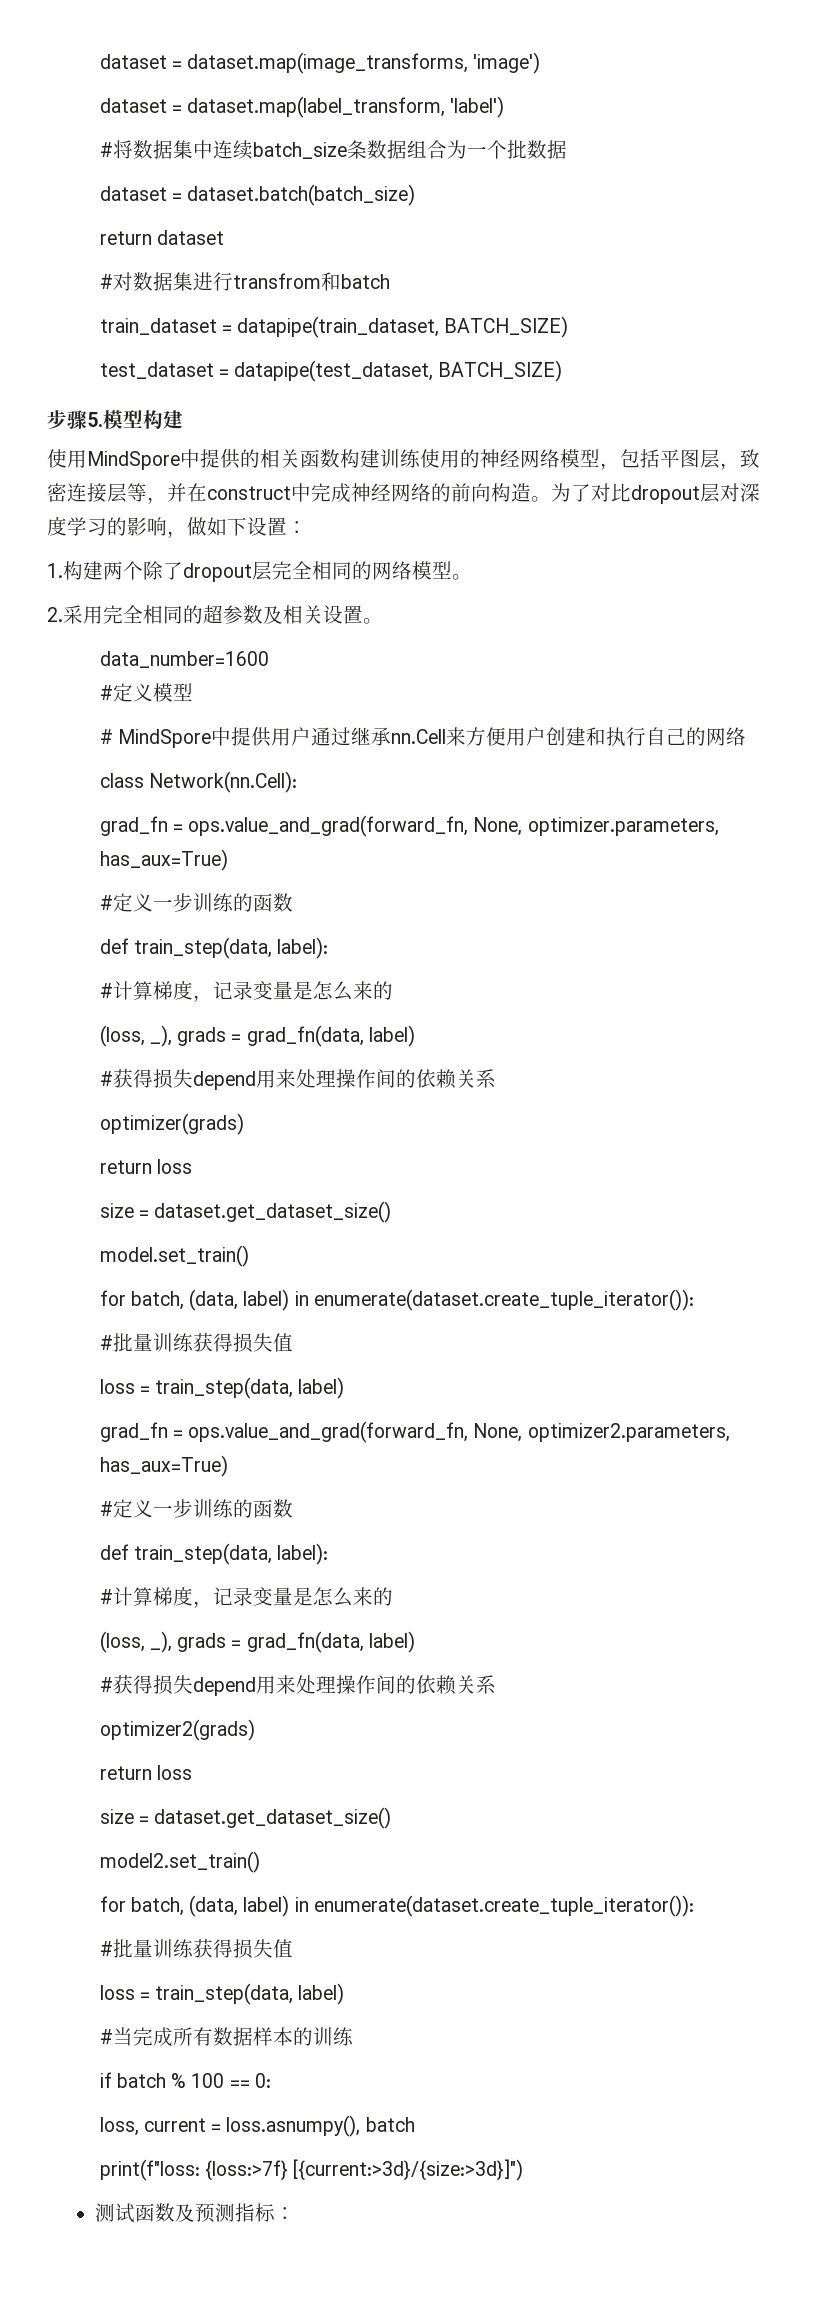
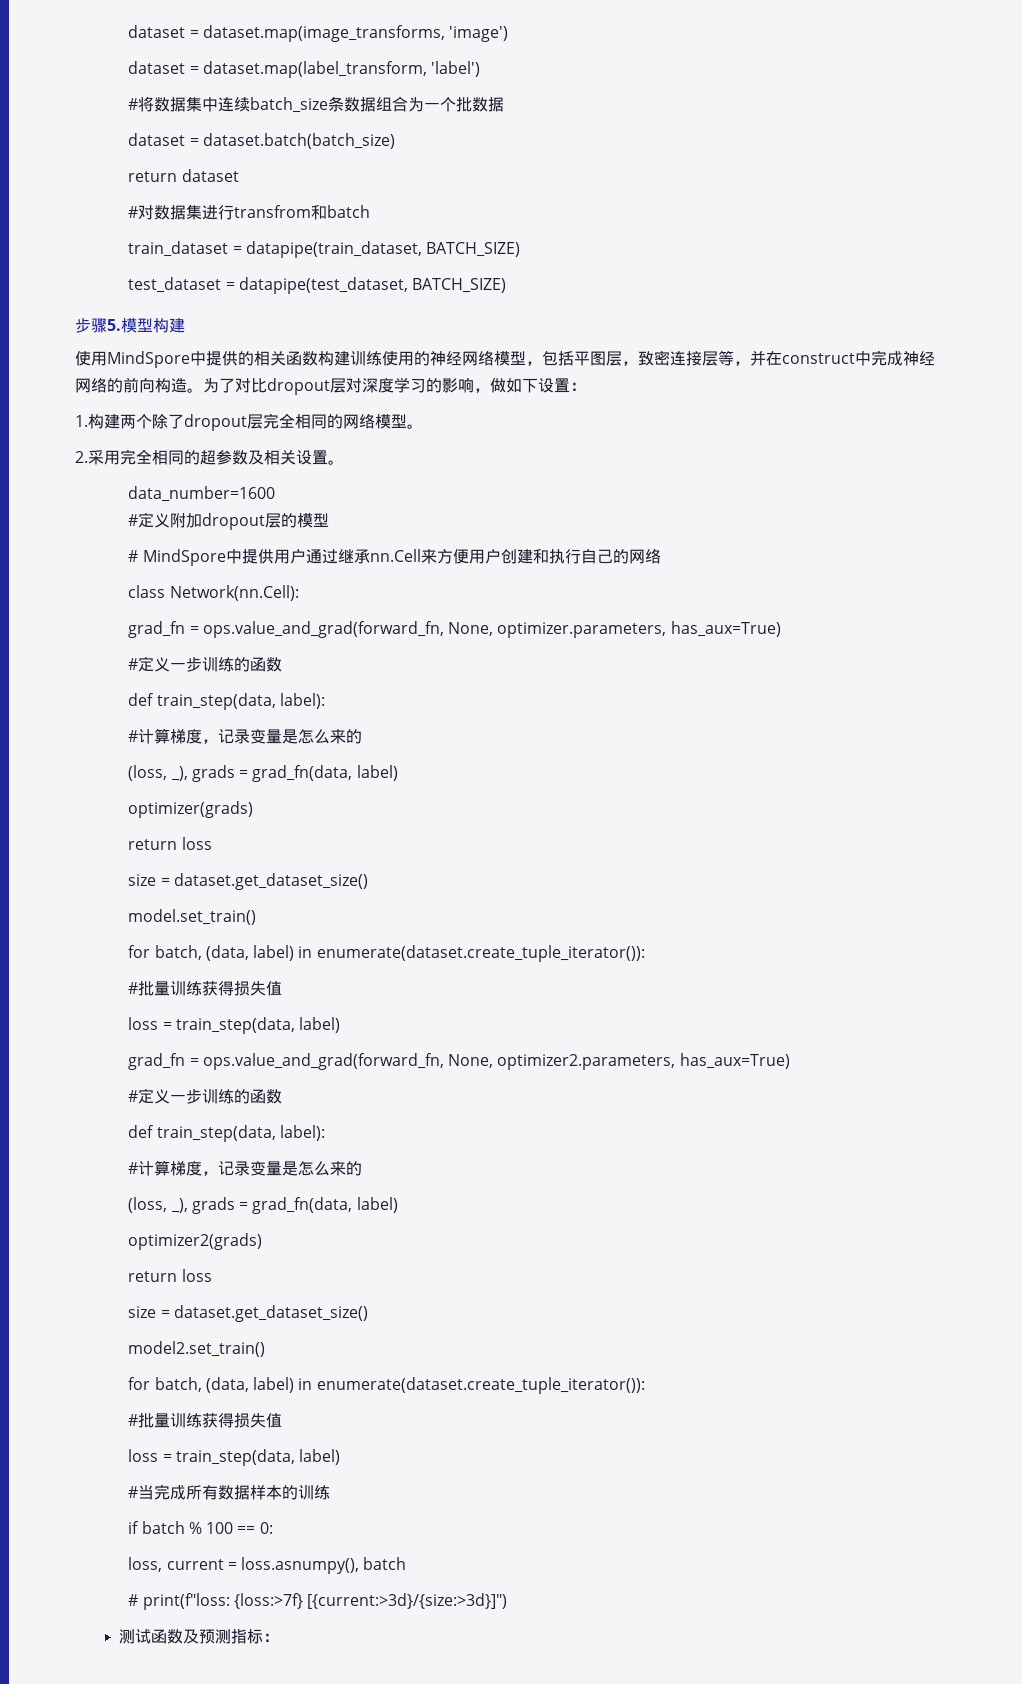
(153, 692) none -> [170,513,298,530] 附加dropout层的
[99,1069,496,1090] // #获得损失depend用来处理操作间的依赖关系 -> (398, 773) none
[99,1675,496,1696] // #获得损失depend用来处理操作间的依赖关系 -> (398, 1205) none
(415, 2124) none -> [128,1594,139,1606] #

